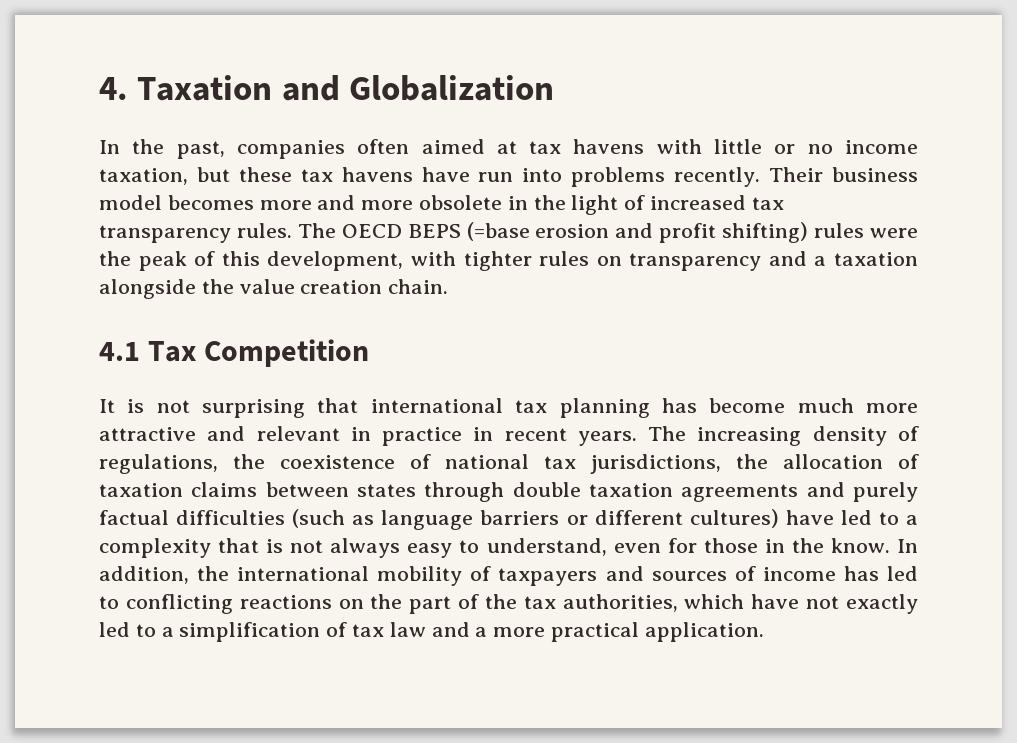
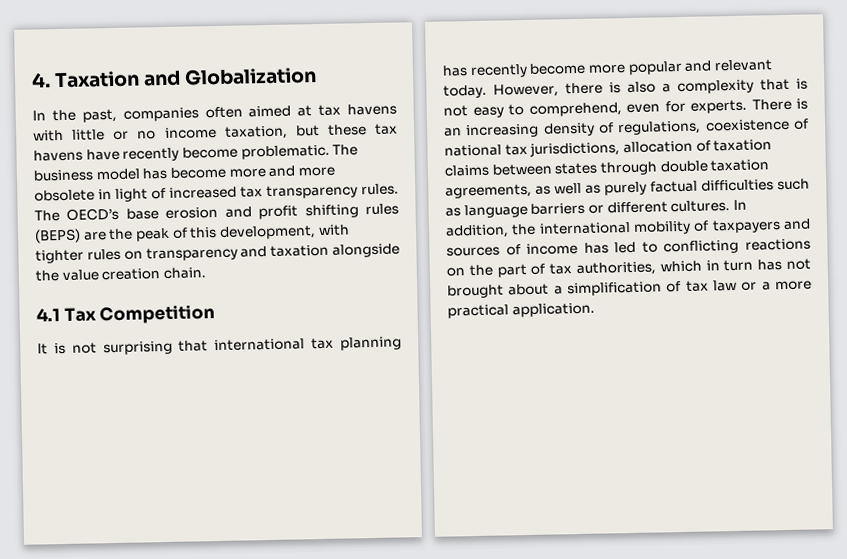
[478,167,919,187] [99,195,254,210] run into problems recently. Their business model becomes -> [122,144,359,162] [33,166,226,182] recently become problematic. The business model has become
[533,195,566,210] the -> (112, 194) none
[341,222,918,243] OECD BEPS (=base erosion and profit shifting) rules were -> [66,203,399,221] [34,228,107,244] OECD’s base erosion and profit shifting rules (BEPS) are
[814,256,827,266] a -> (268, 252) none
[709,398,918,413] [99,426,687,446] become much more attractive and relevant in practice in recent years. The -> [469,59,773,79] [443,78,808,99] [443,98,808,119] [444,127,462,137] recently become more popular and relevant today. However, there is also a complexity that is not easy to comprehend, even for experts. There is an
[233,454,265,469] the -> (702, 128) none
[736,454,768,469] the -> (621, 149) none
[681,482,845,502] agreements and -> [445,182,601,199] agreements, as well as
[292,509,346,528] (such -> [777,178,810,191] such
[689,509,919,528] [99,538,890,558] cultures) have led to a complexity that is not always easy to understand, even for those in the know. -> [670,200,731,213] cultures.
[484,594,517,609] the -> (546, 269) none
[751,594,918,614] [99,622,156,637] have not exactly led to -> [705,258,811,272] [447,283,550,299] in turn has not brought about
[431,622,470,637] and -> [741,281,758,291] or

